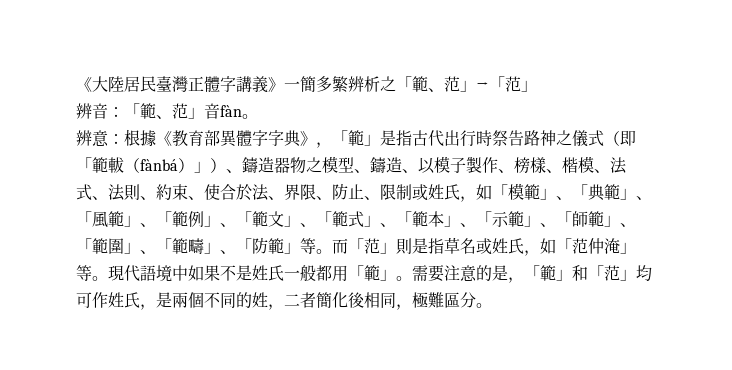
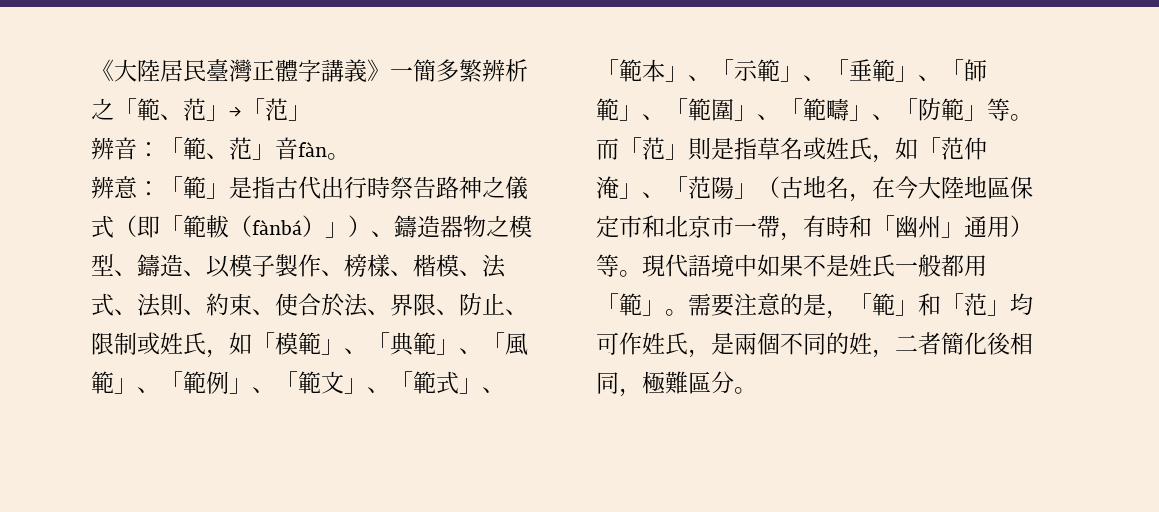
[124,129,332,148] 根據《教育部異體字字典》， -> (160, 188) none
(572, 218) none -> [849,59,964,82] 垂範」、「
(636, 248) none -> [642,176,1033,202] [596,215,1033,241] 、「范陽」（古地名，在今大陸地區保定市和北京市一帶，有時和「幽州」通用）

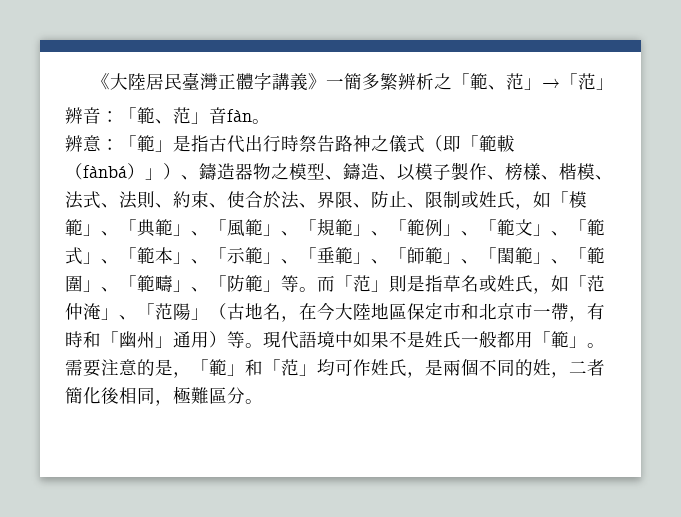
(183, 381) none -> [317,218,407,236] 規範」、「
(688, 108) none -> [497,247,587,264] 閨範」、「

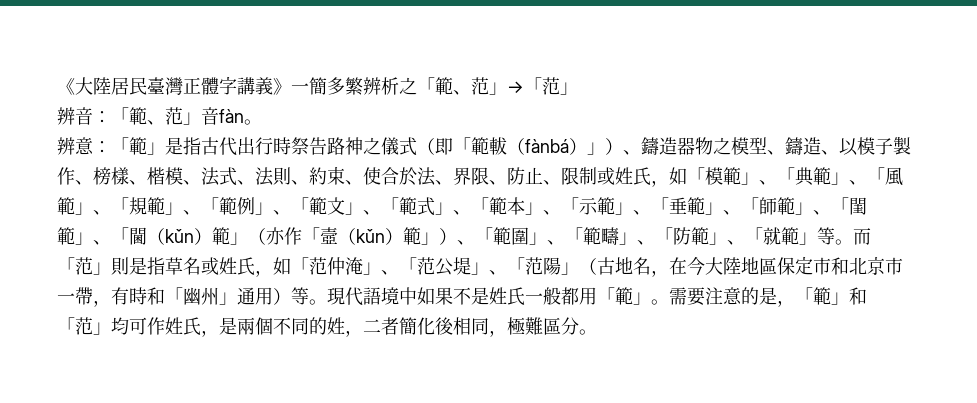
(587, 254) none -> [129,227,493,245] 閫（kǔn）範」（亦作「壼（kǔn）範」）、「
(281, 286) none -> [727,227,817,245] 、「就範」
(173, 311) none -> [435,257,543,276] 公堤」、「范

